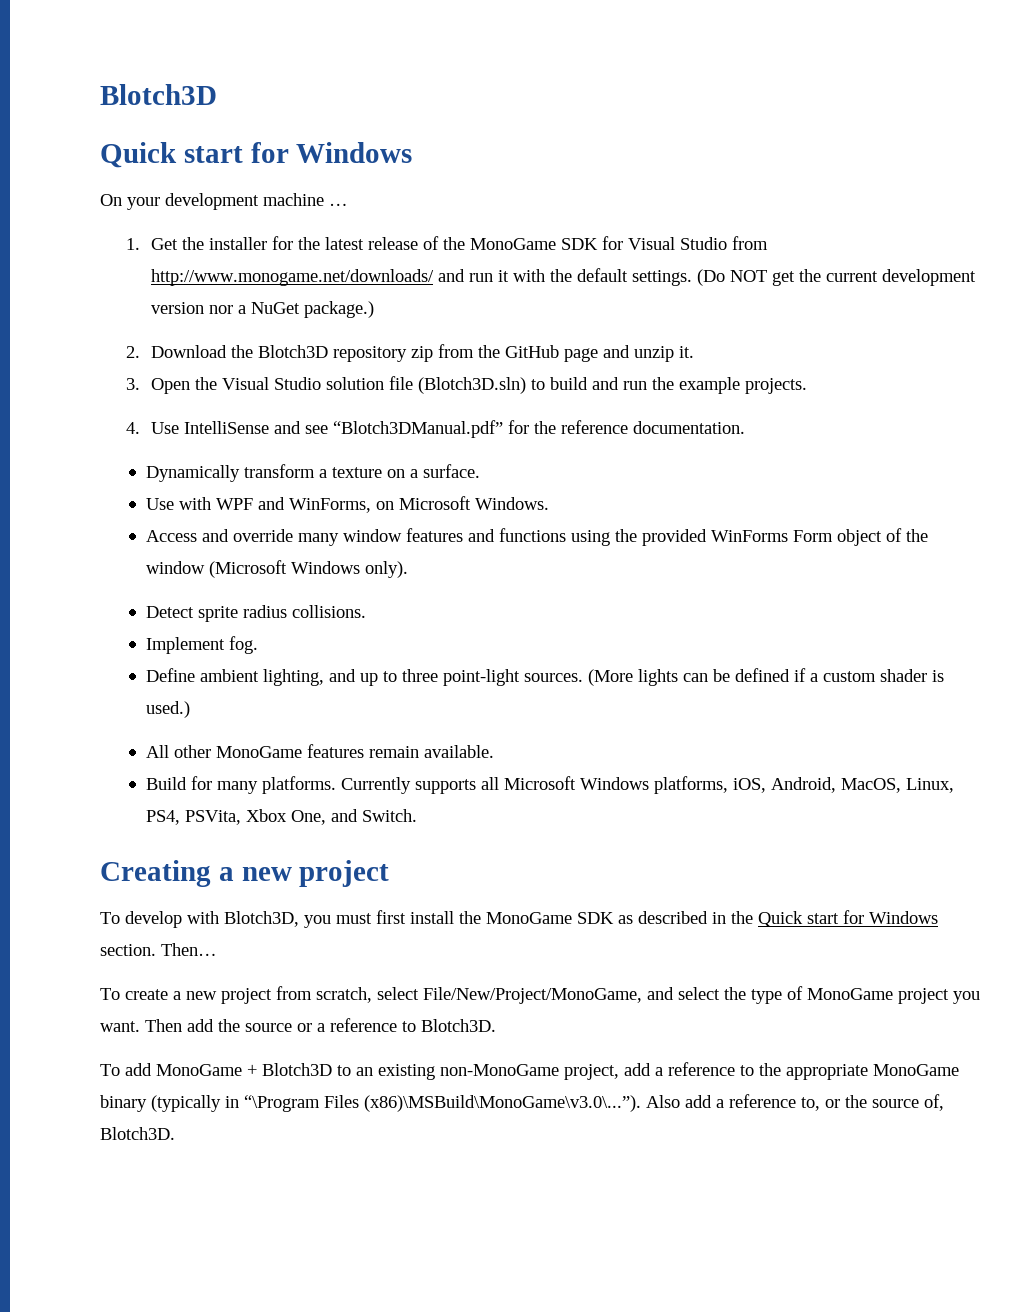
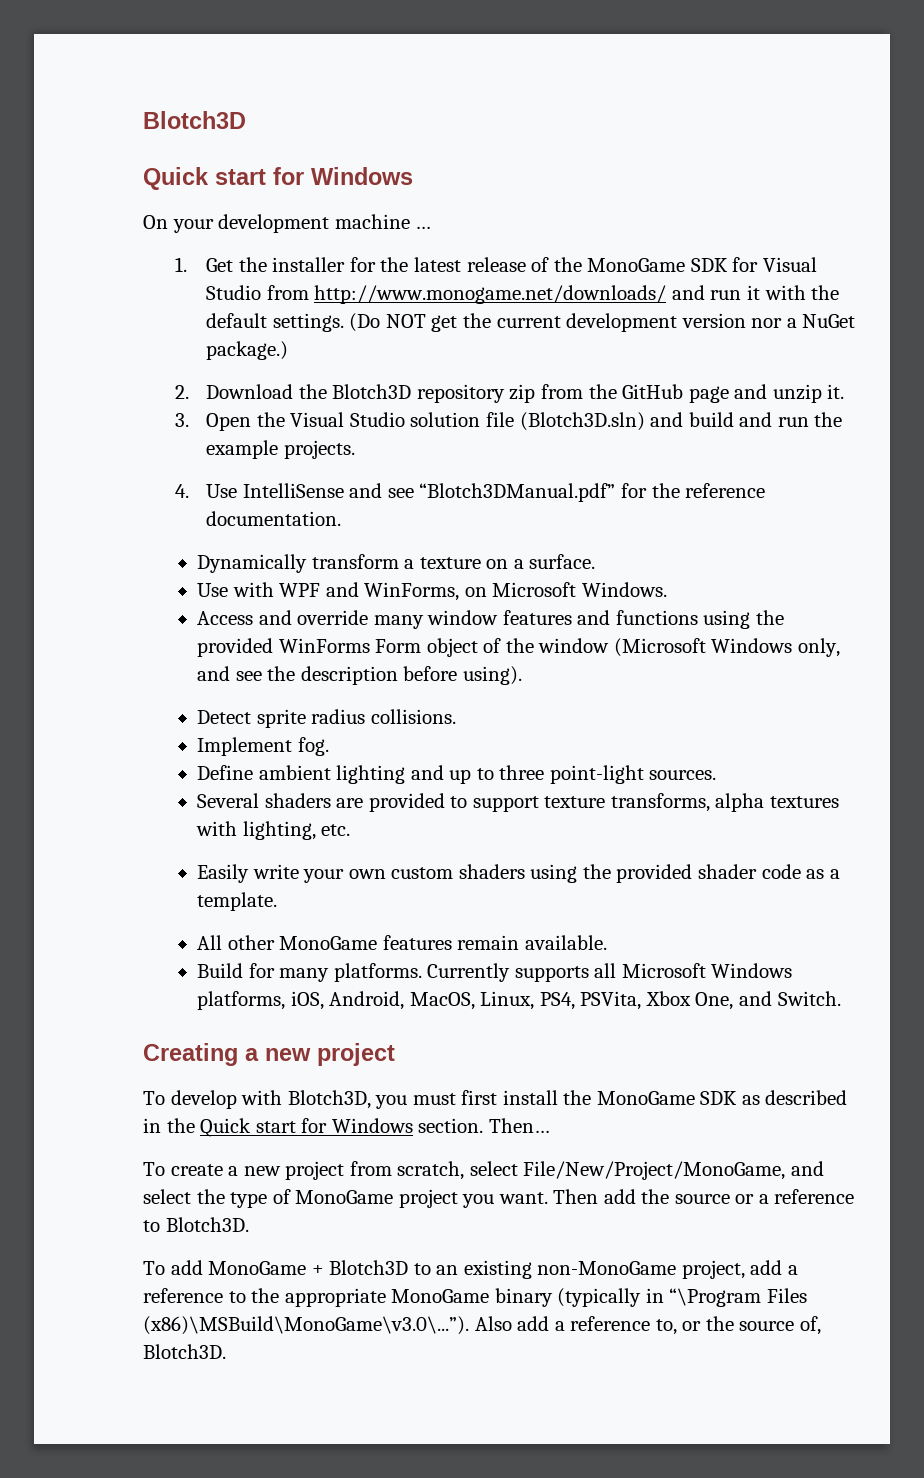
[531,379,546,390] to -> [650,412,684,427] and
[364,561,408,578] only). -> [798,638,841,657] [197,666,522,685] only, and see the description before using).
[262,669,324,686] lighting, -> [336,765,406,784] lighting
[587,668,944,686] [145,701,190,718] (More lights can be defined if a custom shader is used.) -> [197,793,840,812] [196,821,351,840] [197,864,840,883] [197,892,278,911] // Several shaders are provided to support texture transforms, alpha textures with lighting, etc. // Easily write your own custom shaders using the provided shader code as a template.

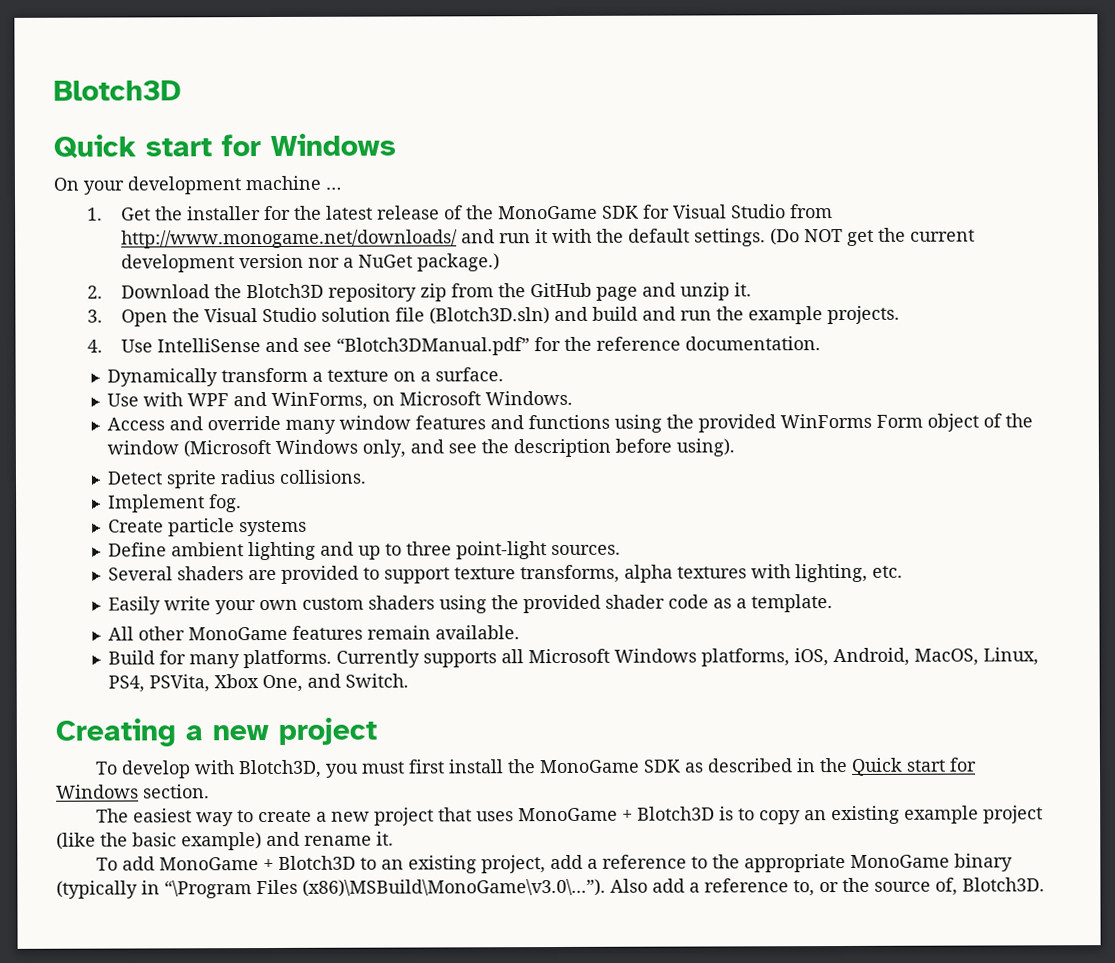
(329, 746) none -> [108,518,308,537] // Create particle systems
[488,1118,550,1133] [143,1161,824,1180] [143,1189,855,1208] [143,1217,249,1232] Then… // To create a new project from scratch, select File/New/Project/MonoGame, and select the type of MonoGame project you want. Then add the source or a reference to Blotch3D. -> [95,805,1043,827] [56,831,394,851] // The easiest way to create a new project that uses MonoGame + Blotch3D is to copy an existing example project (like the basic example) and rename it.
[537,1261,677,1275] non-MonoGame -> (477, 864) none

